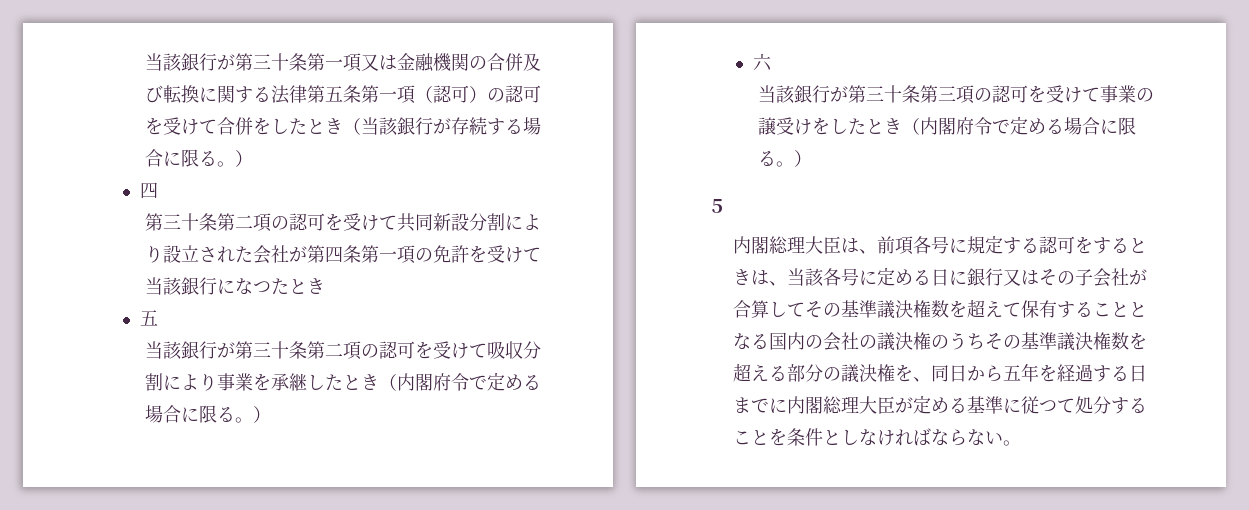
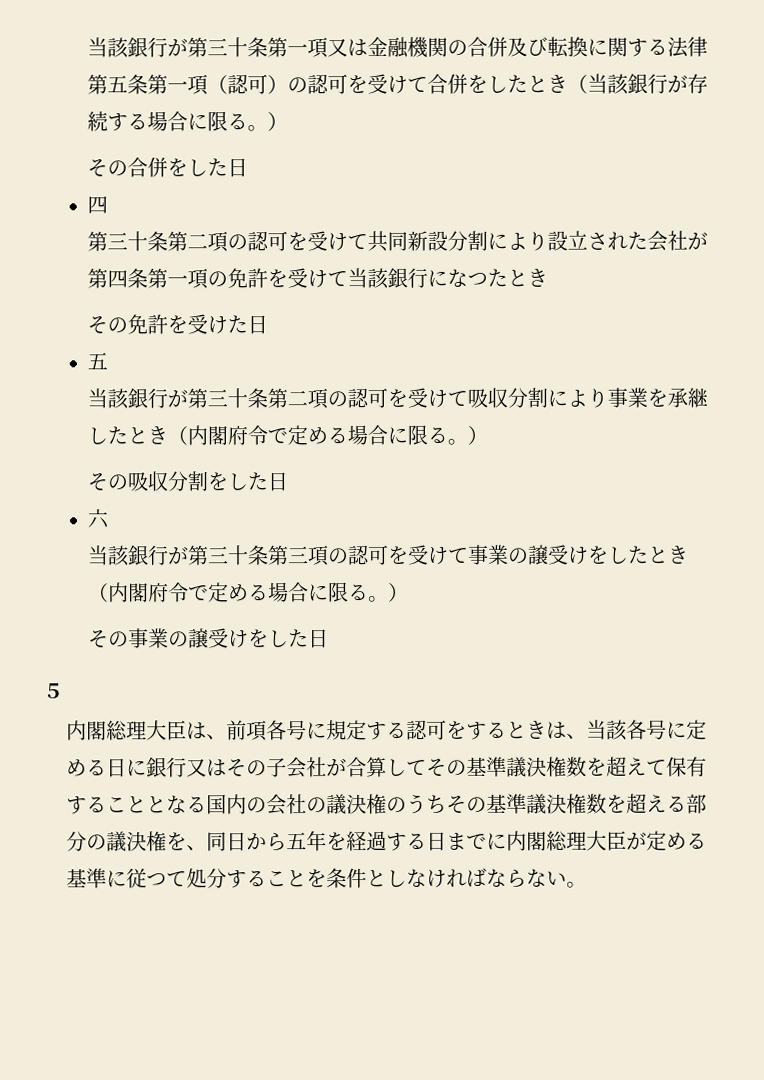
(253, 158) none -> [87,157,249,178] // その合併をした日
(325, 286) none -> [87,314,269,335] // その免許を受けた日
(271, 414) none -> [87,471,289,492] // その吸収分割をした日
(812, 158) none -> [88,628,330,649] // その事業の譲受けをした日

